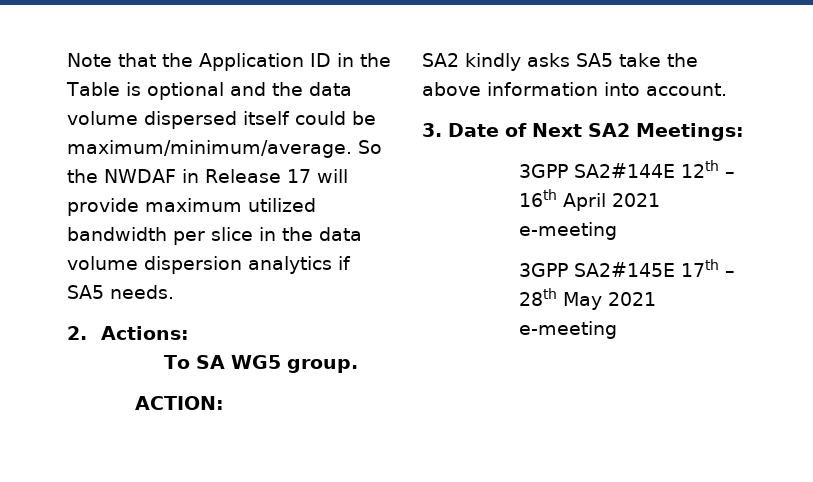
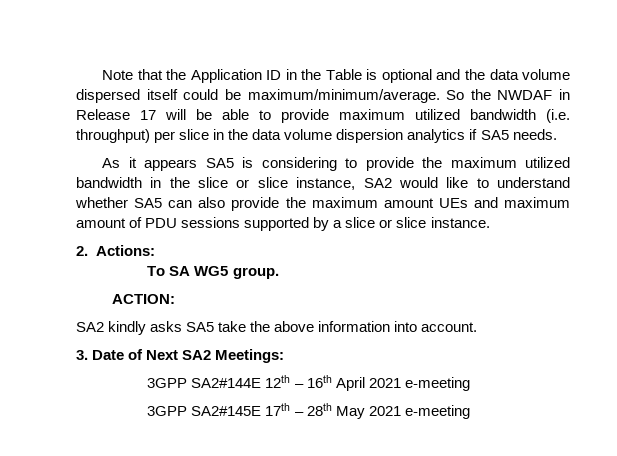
(348, 176) none -> [196,109,271,120] be able to
(167, 234) none -> [546,109,570,123] [76,129,150,143] (i.e. throughput)
(174, 292) none -> [102,157,570,171] [76,177,570,190] [75,197,570,211] [76,217,490,231] // As it appears SA5 is considering to provide the maximum utilized bandwidth in the slice or slice instance, SA2 would like to understand whether SA5 can also provide the maximum amount UEs and maximum amount of PDU sessions supported by a slice or slice instance.

